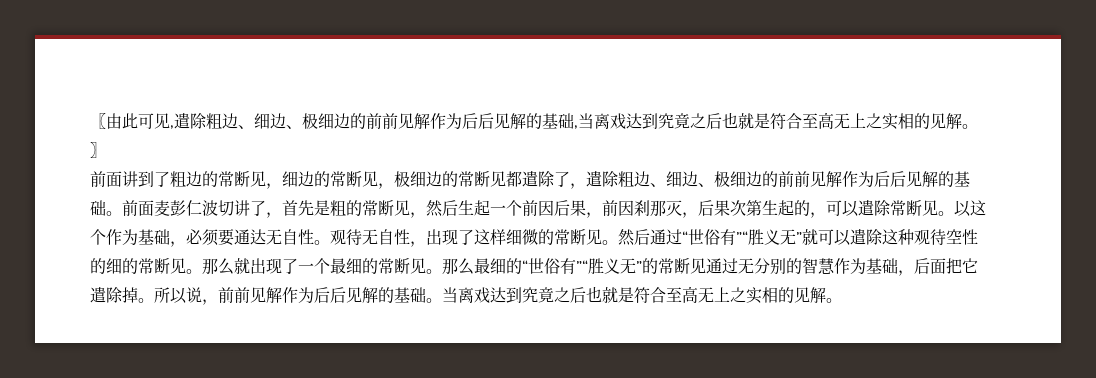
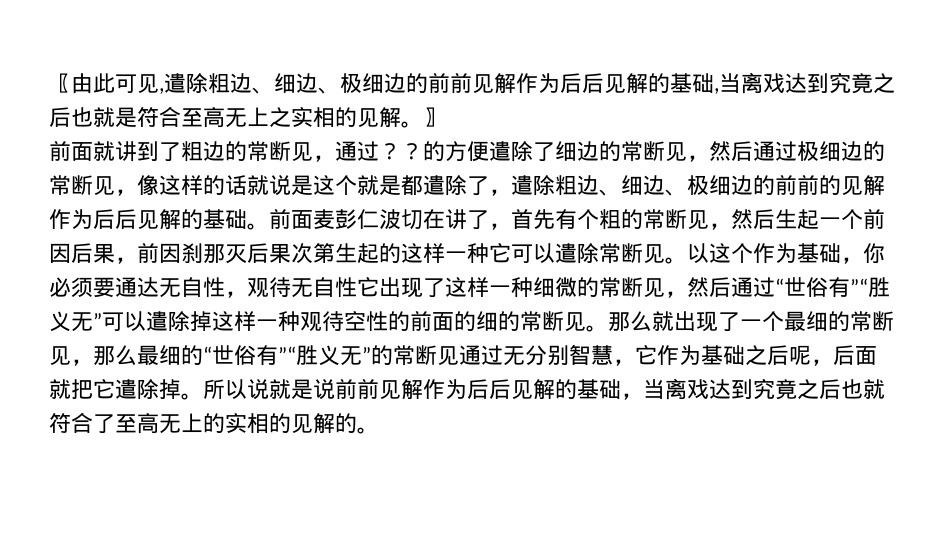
(122, 179) none -> [93,141,115,161] 就
[282,171,394,189] 细边的常断见， -> [335,141,797,162] 通过？？的方便遣除了细边的常断见，然后通过
(506, 179) none -> [115,175,401,196] ，像这样的话就说是这个就是
(810, 179) none -> [819,175,841,195] 的
(234, 208) none -> [423,209,445,229] 在
[314,200,330,216] 是 -> [555,209,599,230] 有个
[682,212,698,218] ， -> (247, 254) none
[810,212,826,218] ， -> [401,243,511,263] 这样一种它
(186, 244) none -> [863,243,885,264] 你
[314,240,330,245] 。 -> [225,291,247,298] ，
[410,241,426,247] ， -> [357,277,379,297] 它
(506, 237) none -> [489,277,533,297] 一种
[602,240,618,245] 。 -> [665,291,687,298] ，
[802,229,898,246] 就可以遣除这 -> [102,311,278,332] 可以遣除掉这样一
(106, 266) none -> [410,310,476,331] 前面的
[426,269,442,274] 。 -> [71,359,93,366] ，
[786,258,946,276] 的智慧作为基础，后面 -> [569,344,877,366] [49,379,71,399] 智慧，它作为基础之后呢，后面就
[202,286,826,305] ，前前见解作为后后见解的基础。当离戏达到究竟之后也就是符合至高无上之实相的见解 -> [269,378,885,400] [49,412,357,434] 就是说前前见解作为后后见解的基础，当离戏达到究竟之后也就符合了至高无上的实相的见解的

